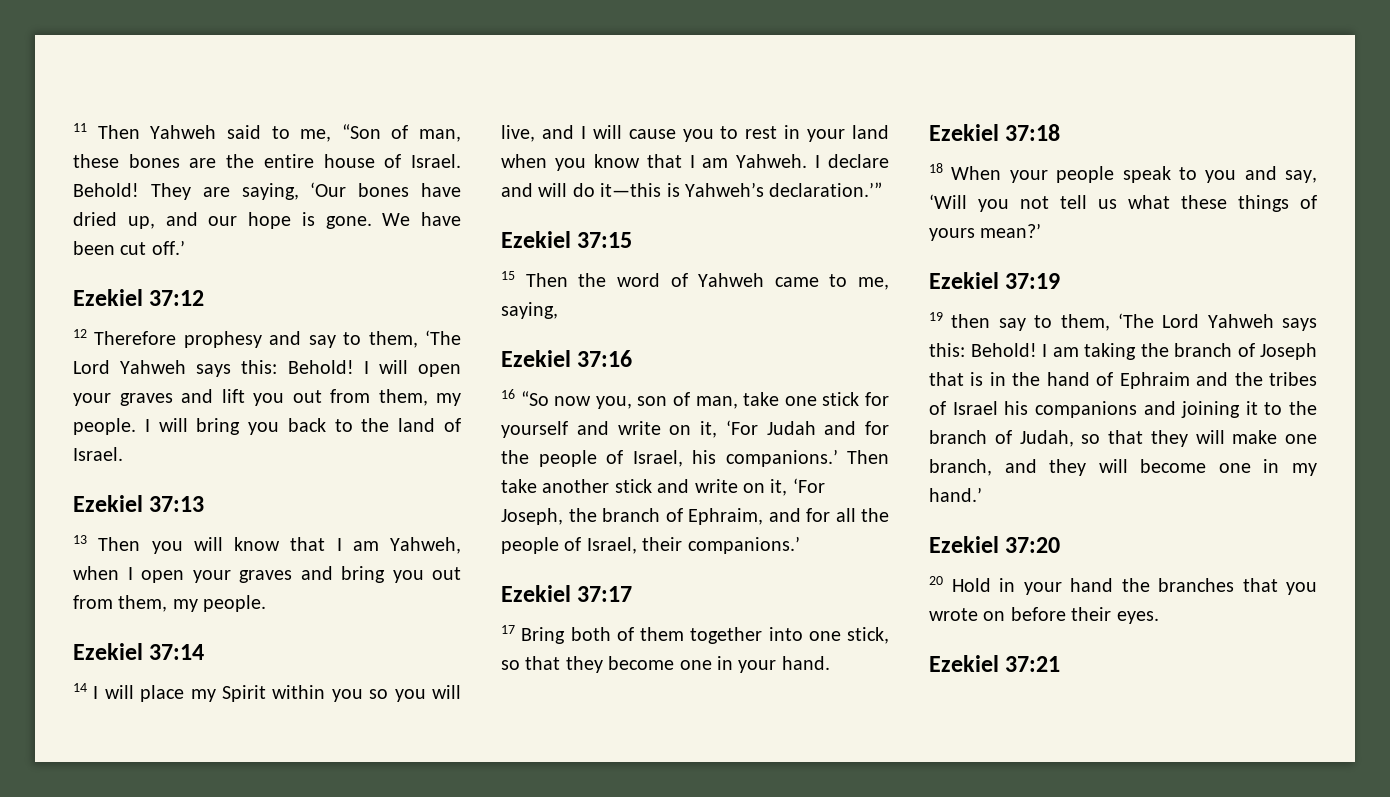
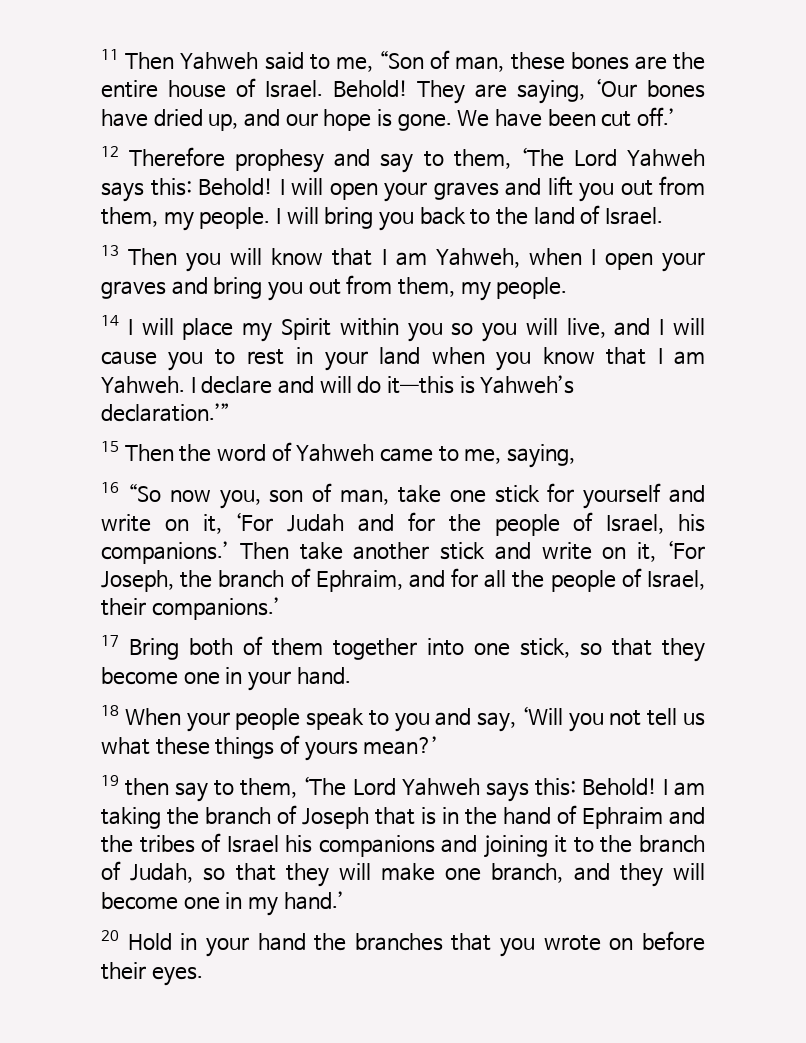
[73,289,205,306] // Ezekiel 37:12 -> (676, 116) none
[73,495,205,512] // Ezekiel 37:13 -> (664, 216) none
[73,643,205,660] // Ezekiel 37:14 -> (568, 288) none
[501,231,633,248] // Ezekiel 37:15 -> (230, 412) none
[501,350,633,367] // Ezekiel 37:16 -> (575, 456) none
[501,585,633,602] // Ezekiel 37:17 -> (280, 608) none
[929,124,1061,141] // Ezekiel 37:18 -> (351, 676) none
[929,272,1061,289] // Ezekiel 37:19 -> (439, 745) none
[929,536,1061,553] // Ezekiel 37:20 -> (344, 900) none
[929,655,1061,672] // Ezekiel 37:21 -> (203, 976) none

